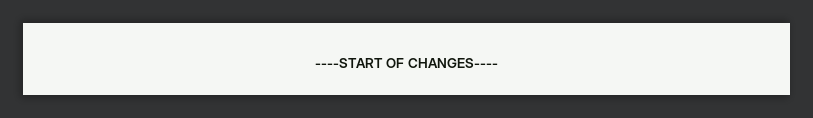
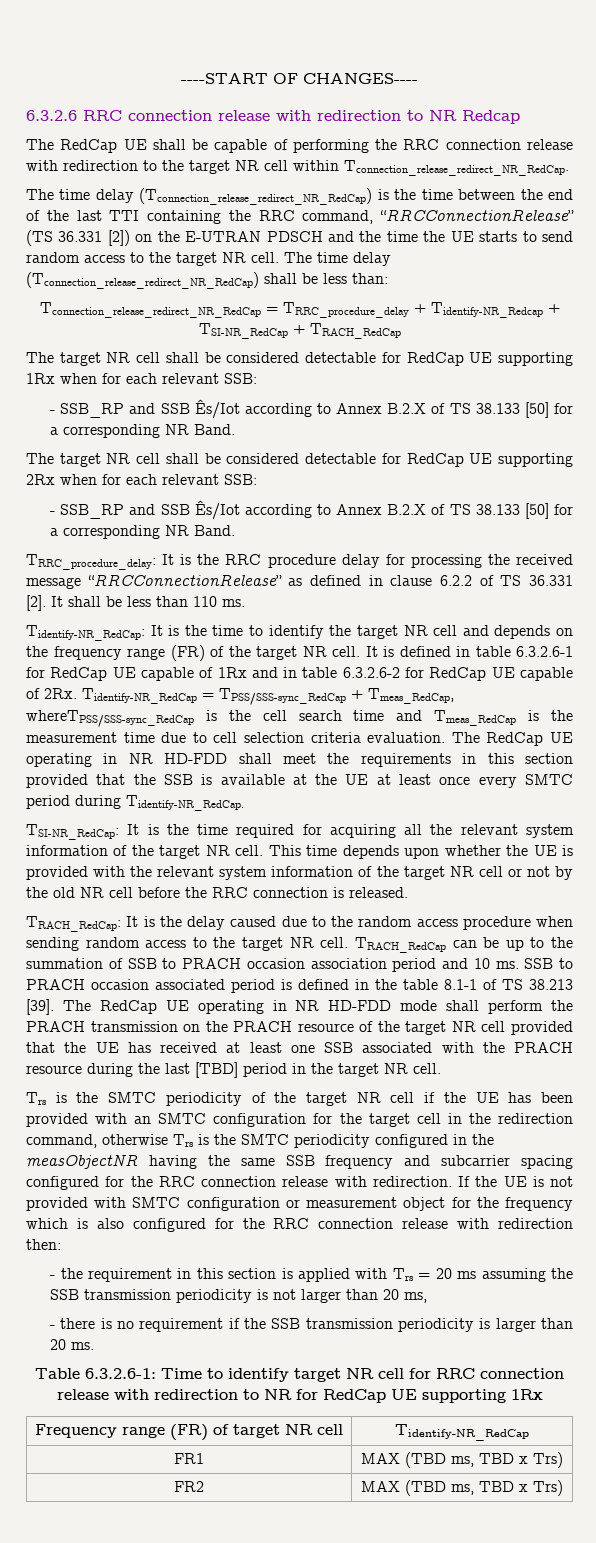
(498, 63) none -> [26,110,520,124] [26,139,573,153] [26,160,569,176] [26,188,574,205] [26,209,574,224] [26,230,574,246] [26,252,391,266] [26,272,388,289] [39,302,560,318] [198,323,401,339] [26,352,574,366] [26,373,257,384] [50,399,574,419] [50,424,236,438] [26,453,574,467] [26,474,257,485] [50,500,574,520] [50,525,236,539] [26,554,574,570] [26,574,574,589] [26,595,245,611] [26,625,574,641] [26,645,573,661] [26,667,574,681] [26,688,454,705] [26,710,574,727] [26,732,574,746] [26,753,573,767] [26,774,574,788] [26,795,244,811] [26,824,574,840] [26,845,573,859] [26,866,574,880] [26,887,408,898] [26,916,573,932] [26,937,574,953] [26,958,573,972] [26,979,573,993] [26,999,574,1015] [26,1021,573,1035] [26,1042,573,1053] [26,1062,441,1078] [26,1092,574,1106] [26,1113,573,1127] [26,1134,494,1148] [26,1154,573,1169] [26,1176,573,1190] [26,1197,573,1211] [26,1218,573,1232] [26,1239,61,1250] [50,1268,573,1282] [50,1289,428,1303] [50,1318,573,1332] [50,1339,95,1350] [35,1368,564,1382] [56,1389,543,1403] [35,1424,343,1441] [395,1424,529,1441] [174,1453,204,1464] [361,1452,563,1468] [174,1481,204,1492] [361,1480,563,1496] // 6.3.2.6 RRC connection release with redirection to NR Redcap // The RedCap UE shall be capable of performing the RRC connection release with redirection to the target NR cell within Tconnection_release_redirect_NR_RedCap. // The time delay (Tconnection_release_redirect_NR_RedCap) is the time between the end of the last TTI containing the RRC command, “RRCConnectionRelease” (TS 36.331 [2]) on the E-UTRAN PDSCH and the time the UE starts to send random access to the target NR cell. The time delay (Tconnection_release_redirect_NR_RedCap) shall be less than: // Tconnection_release_redirect_NR_RedCap = TRRC_procedure_delay + Tidentify-NR_Redcap + TSI-NR_RedCap + TRACH_RedCap // The target NR cell shall be considered detectable for RedCap UE supporting 1Rx when for each relevant SSB: // - SSB_RP and SSB Ês/Iot according to Annex B.2.X of TS 38.133 [50] for a corresponding NR Band. // The target NR cell shall be considered detectable for RedCap UE supporting 2Rx when for each relevant SSB: // - SSB_RP and SSB Ês/Iot according to Annex B.2.X of TS 38.133 [50] for a corresponding NR Band. // TRRC_procedure_delay: It is the RRC procedure delay for processing the received message “RRCConnectionRelease” as defined in clause 6.2.2 of TS 36.331 [2]. It shall be less than 110 ms. // Tidentify-NR_RedCap: It is the time to identify the target NR cell and depends on the frequency range (FR) of the target NR cell. It is defined in table 6.3.2.6-1 for RedCap UE capable of 1Rx and in table 6.3.2.6-2 for RedCap UE capable of 2Rx. Tidentify-NR_RedCap = TPSS/SSS-sync_RedCap + Tmeas_RedCap, whereTPSS/SSS-sync_RedCap is the cell search time and Tmeas_RedCap is the measurement time due to cell selection criteria evaluation. The RedCap UE operating in NR HD-FDD shall meet the requirements in this section provided that the SSB is available at the UE at least once every SMTC period during Tidentify-NR_RedCap. // TSI-NR_RedCap: It is the time required for acquiring all the relevant system information of the target NR cell. This time depends upon whether the UE is provided with the relevant system information of the target NR cell or not by the old NR cell before the RRC connection is released. // TRACH_RedCap: It is the delay caused due to the random access procedure when sending random access to the target NR cell. TRACH_RedCap can be up to the summation of SSB to PRACH occasion association period and 10 ms. SSB to PRACH occasion associated period is defined in the table 8.1-1 of TS 38.213 [39]. The RedCap UE operating in NR HD-FDD mode shall perform the PRACH transmission on the PRACH resource of the target NR cell provided that the UE has received at least one SSB associated with the PRACH resource during the last [TBD] period in the target NR cell. // Trs is the SMTC periodicity of the target NR cell if the UE has been provided with an SMTC configuration for the target cell in the redirection command, otherwise Trs is the SMTC periodicity configured in the measObjectNR having the same SSB frequency and subcarrier spacing configured for the RRC connection release with redirection. If the UE is not provided with SMTC configuration or measurement object for the frequency which is also configured for the RRC connection release with redirection then: // - the requirement in this section is applied with Trs = 20 ms assuming the SSB transmission periodicity is not larger than 20 ms, // - there is no requirement if the SSB transmission periodicity is larger than 20 ms. // Table 6.3.2.6-1: Time to identify target NR cell for RRC connection release with redirection to NR for RedCap UE supporting 1Rx // Frequency range (FR) of target NR cell | Tidentify-NR_RedCap // FR1 | MAX (TBD ms, TBD x Trs) // FR2 | MAX (TBD ms, TBD x Trs)

